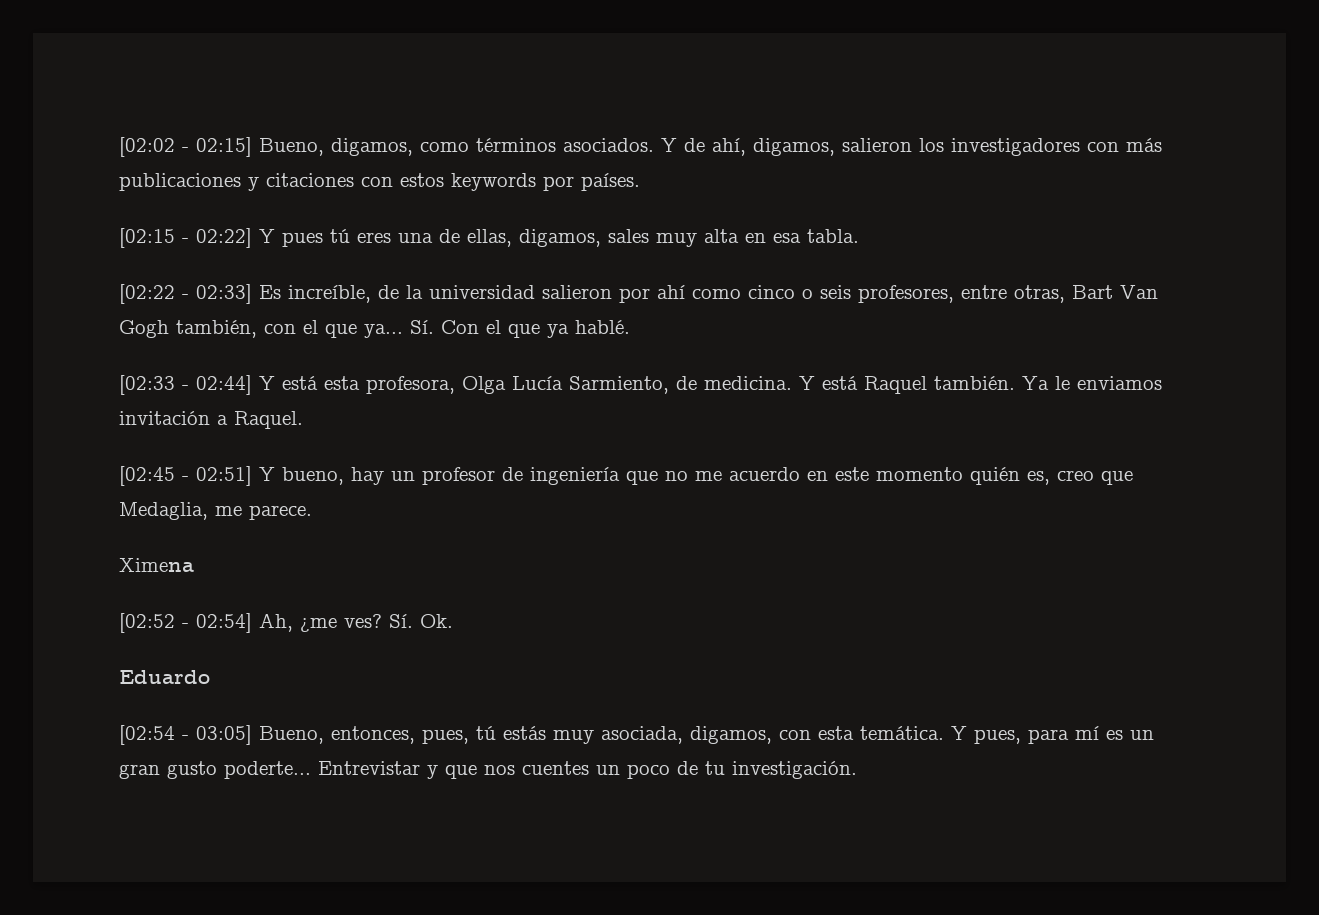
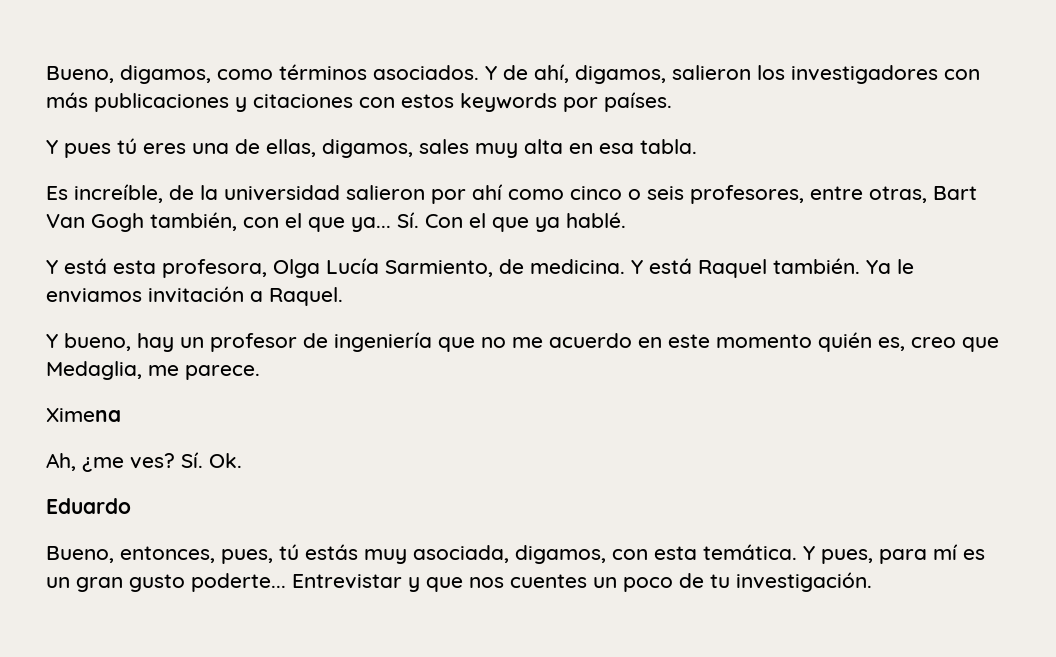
[119,137,252,157] [02:02 - 02:15] -> (46, 74) none
[119,228,252,248] [02:15 - 02:22] -> (672, 102) none
[119,284,252,304] [02:22 - 02:33] -> (697, 146) none
[119,375,252,395] [02:33 - 02:44] -> (626, 220) none
[119,466,252,486] [02:45 - 02:51] -> (343, 296) none
[119,613,252,633] [02:52 - 02:54] -> (121, 415) none
[119,725,252,745] [02:54 - 03:05] -> (131, 506) none

